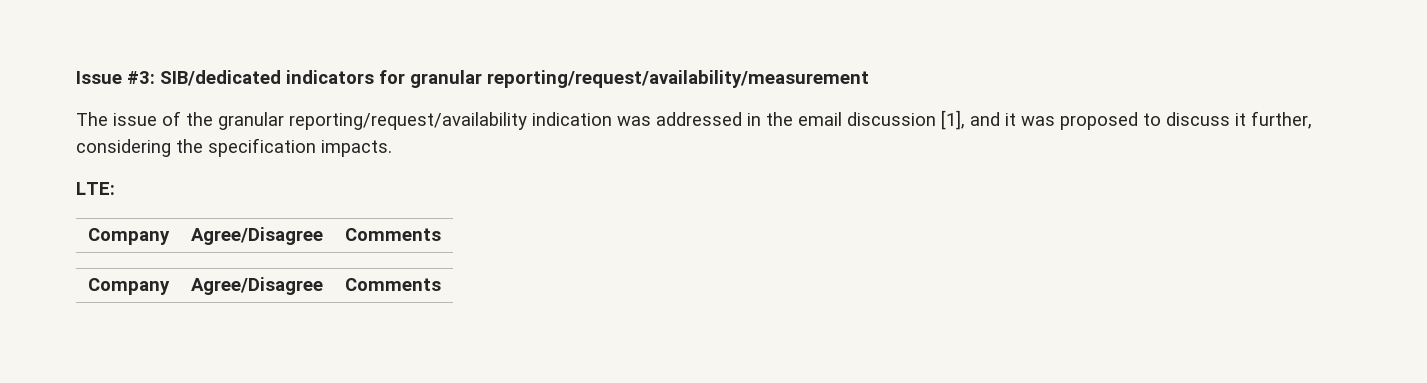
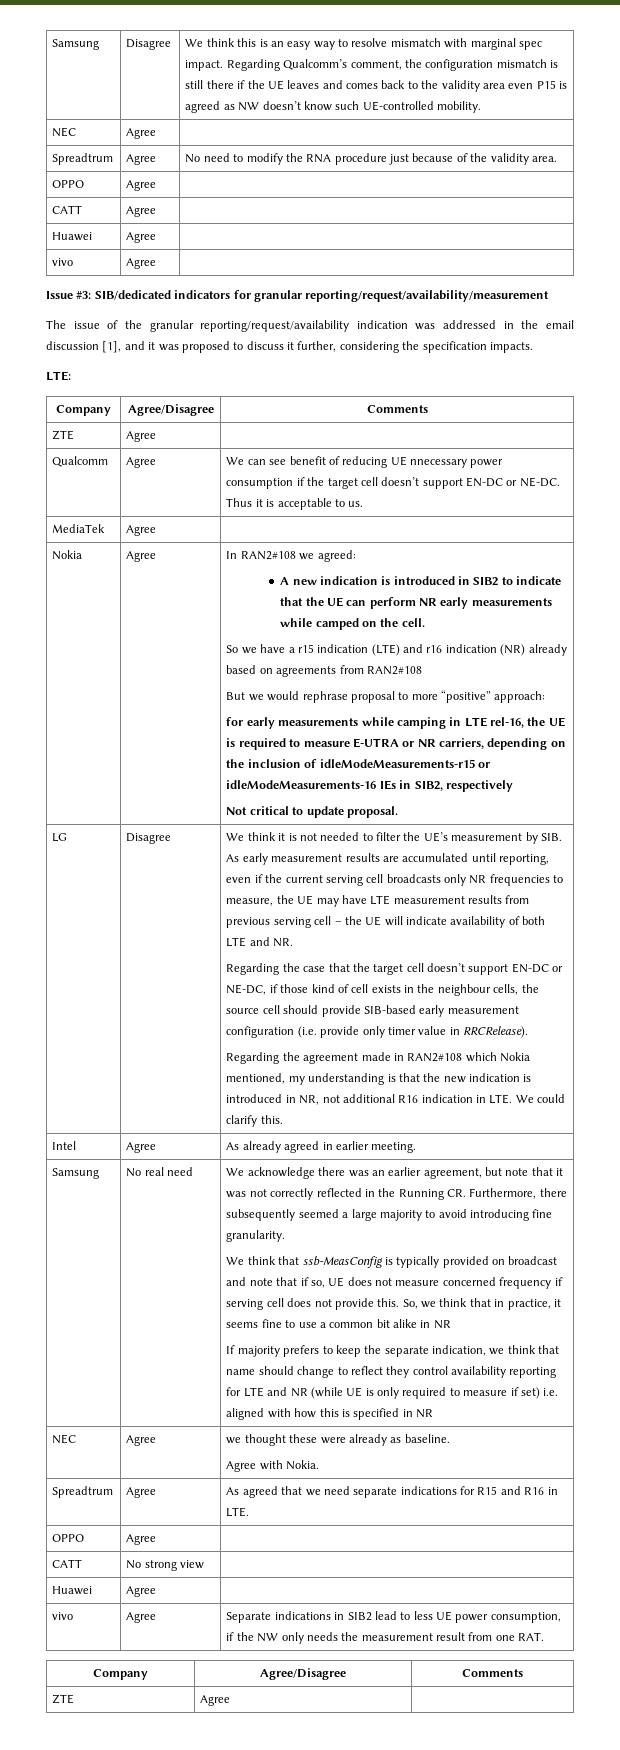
(76, 77) none -> [52,39,100,50] [126,39,172,50] [185,38,542,50] [185,59,559,71] [185,80,568,92] [185,101,482,113] [52,127,77,137] [126,128,157,139] [52,153,114,165] [126,154,157,165] [185,153,557,165] [52,180,85,188] [126,180,157,191] [52,205,83,214] [126,206,157,217] [52,232,93,241] [126,232,157,243] [52,258,74,266] [126,258,157,269] Samsung | Disagree | We think this is an easy way to resolve mismatch with marginal spec impact. Regarding Qualcomm’s comment, the configuration mismatch is still there if the UE leaves and comes back to the validity area even P15 is agreed as NW doesn’t know such UE-controlled mobility. // NEC | Agree | // Spreadtrum | Agree | No need to modify the RNA procedure just because of the validity area. // OPPO | Agree | // CATT | Agree | // Huawei | Agree | // vivo | Agree | //
[87,278,170,295] [190,277,323,295] [345,278,441,291] // Company | Agree/Disagree | Comments -> [52,430,75,440] [126,431,157,442] [52,456,109,467] [126,457,157,468] [226,456,504,468] [226,477,560,489] [226,498,364,510] [52,524,106,533] [126,525,157,536] [52,550,83,560] [126,551,157,562] [226,550,356,562] [280,576,562,586] [280,597,552,609] [280,618,425,630] [226,644,567,656] [226,665,422,677] [226,690,546,703] [226,717,565,729] [226,738,566,750] [226,759,490,768] [226,780,513,792] [226,806,398,818] [52,833,68,842] [126,833,172,844] [226,832,562,844] [226,853,550,865] [226,874,564,886] [226,895,530,907] [226,916,546,928] [226,937,294,947] [226,963,564,975] [226,984,539,996] [226,1005,519,1017] [226,1026,529,1038] [226,1052,531,1064] [226,1073,532,1085] [226,1094,566,1105] [226,1115,283,1127] [52,1141,77,1150] [126,1142,157,1153] [226,1141,417,1153] [52,1168,100,1179] [126,1167,194,1177] [226,1167,564,1179] [226,1188,567,1200] [226,1209,553,1221] [226,1230,286,1242] [226,1256,558,1268] [226,1277,563,1289] [226,1298,561,1310] [226,1319,451,1329] [226,1345,560,1357] [226,1366,557,1378] [226,1387,559,1399] [226,1408,434,1420] [52,1434,77,1444] [126,1435,157,1446] [226,1434,450,1446] [226,1460,320,1472] [52,1486,114,1498] [126,1487,157,1498] [226,1486,558,1498] [226,1507,250,1517] [52,1534,85,1542] [126,1534,157,1545] [52,1559,83,1568] [126,1560,205,1571] [52,1586,93,1595] [126,1586,157,1597] [52,1612,74,1620] [126,1612,157,1623] [226,1611,561,1623] [226,1632,545,1644] [93,1669,148,1680] [260,1668,346,1680] [462,1669,523,1677] [52,1694,75,1704] [200,1695,231,1706] // ZTE | Agree | // Qualcomm | Agree | We can see benefit of reducing UE nnecessary power consumption if the target cell doesn’t support EN-DC or NE-DC. Thus it is acceptable to us. // MediaTek | Agree | // Nokia | Agree | In RAN2#108 we agreed: // A new indication is introduced in SIB2 to indicate that the UE can perform NR early measurements while camped on the cell. // So we have a r15 indication (LTE) and r16 indication (NR) already based on agreements from RAN2#108 // But we would rephrase proposal to more “positive” approach: // for early measurements while camping in LTE rel-16, the UE is required to measure E-UTRA or NR carriers, depending on the inclusion of idleModeMeasurements-r15 or idleModeMeasurements-16 IEs in SIB2, respectively // Not critical to update proposal. // LG | Disagree | We think it is not needed to filter the UE’s measurement by SIB. As early measurement results are accumulated until reporting, even if the current serving cell broadcasts only NR frequencies to measure, the UE may have LTE measurement results from previous serving cell – the UE will indicate availability of both LTE and NR. // Regarding the case that the target cell doesn’t support EN-DC or NE-DC, if those kind of cell exists in the neighbour cells, the source cell should provide SIB-based early measurement configuration (i.e. provide only timer value in RRCRelease). // Regarding the agreement made in RAN2#108 which Nokia mentioned, my understanding is that the new indication is introduced in NR, not additional R16 indication in LTE. We could clarify this. // Intel | Agree | As already agreed in earlier meeting. // Samsung | No real need | We acknowledge there was an earlier agreement, but note that it was not correctly reflected in the Running CR. Furthermore, there subsequently seemed a large majority to avoid introducing fine granularity. // We think that ssb-MeasConfig is typically provided on broadcast and note that if so, UE does not measure concerned frequency if serving cell does not provide this. So, we think that in practice, it seems fine to use a common bit alike in NR // If majority prefers to keep the separate indication, we think that name should change to reflect they control availability reporting for LTE and NR (while UE is only required to measure if set) i.e. aligned with how this is specified in NR // NEC | Agree | we thought these were already as baseline. // Agree with Nokia. // Spreadtrum | Agree | As agreed that we need separate indications for R15 and R16 in LTE. // OPPO | Agree | // CATT | No strong view | // Huawei | Agree | // vivo | Agree | Separate indications in SIB2 lead to less UE power consumption, if the NW only needs the measurement result from one RAT. // Company | Agree/Disagree | Comments // ZTE | Agree |

